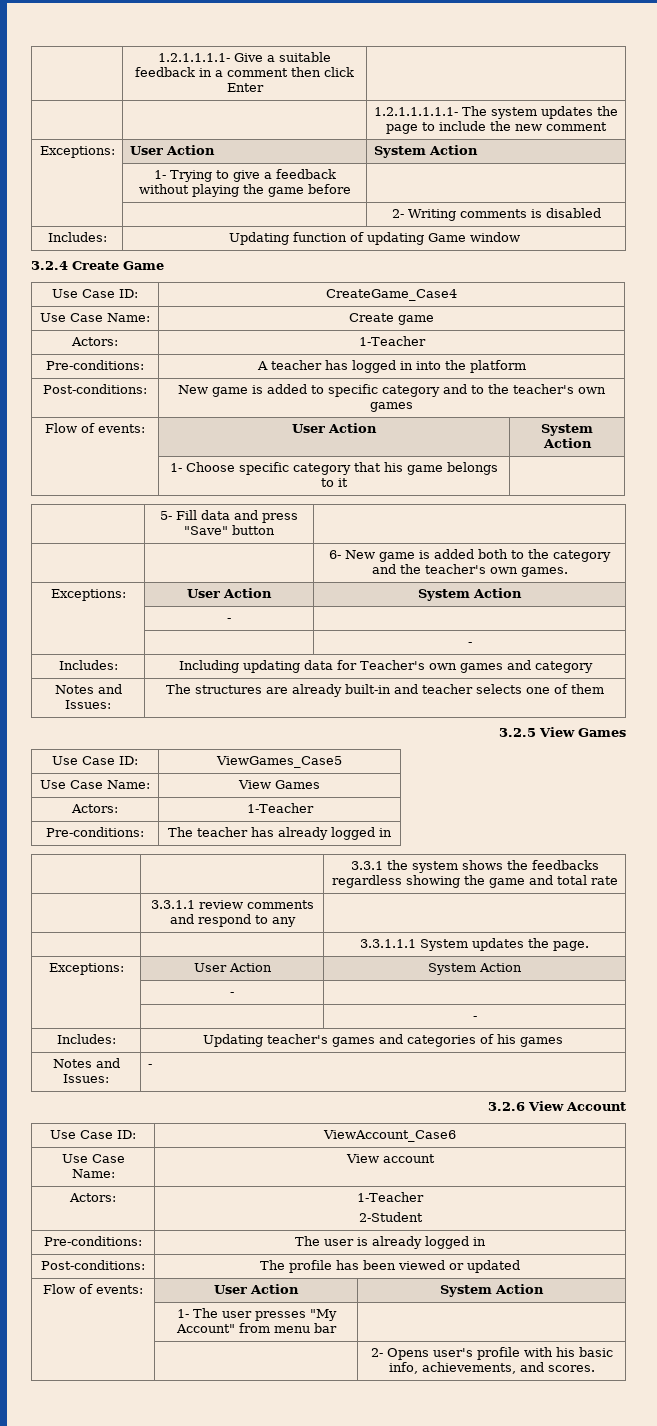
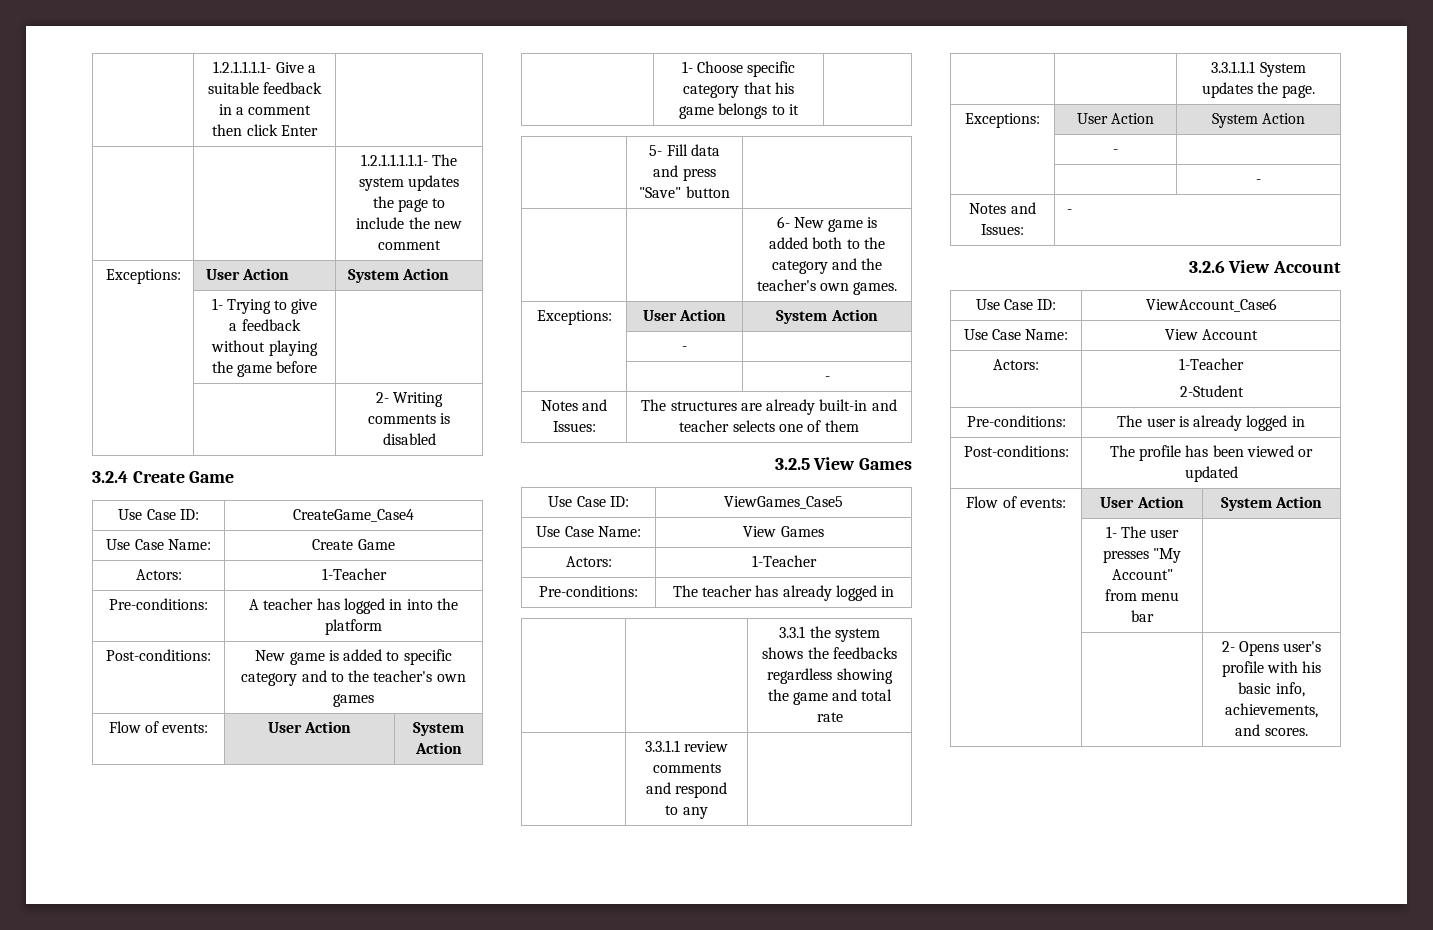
[47,232,107,242] [228,232,520,245] // Includes: | Updating function of updating Game window -> (436, 439) none
[398,315,434,325] game -> [357,539,395,550] Game
[58,660,118,670] [178,660,593,673] // Includes: | Including updating data for Teacher's own games and category -> (830, 378) none
[56,1034,116,1044] [203,1034,563,1047] // Includes: | Updating teacher's games and categories of his games -> (1261, 181) none
[382,1154,435,1163] account -> [1202,329,1259,340] Account

